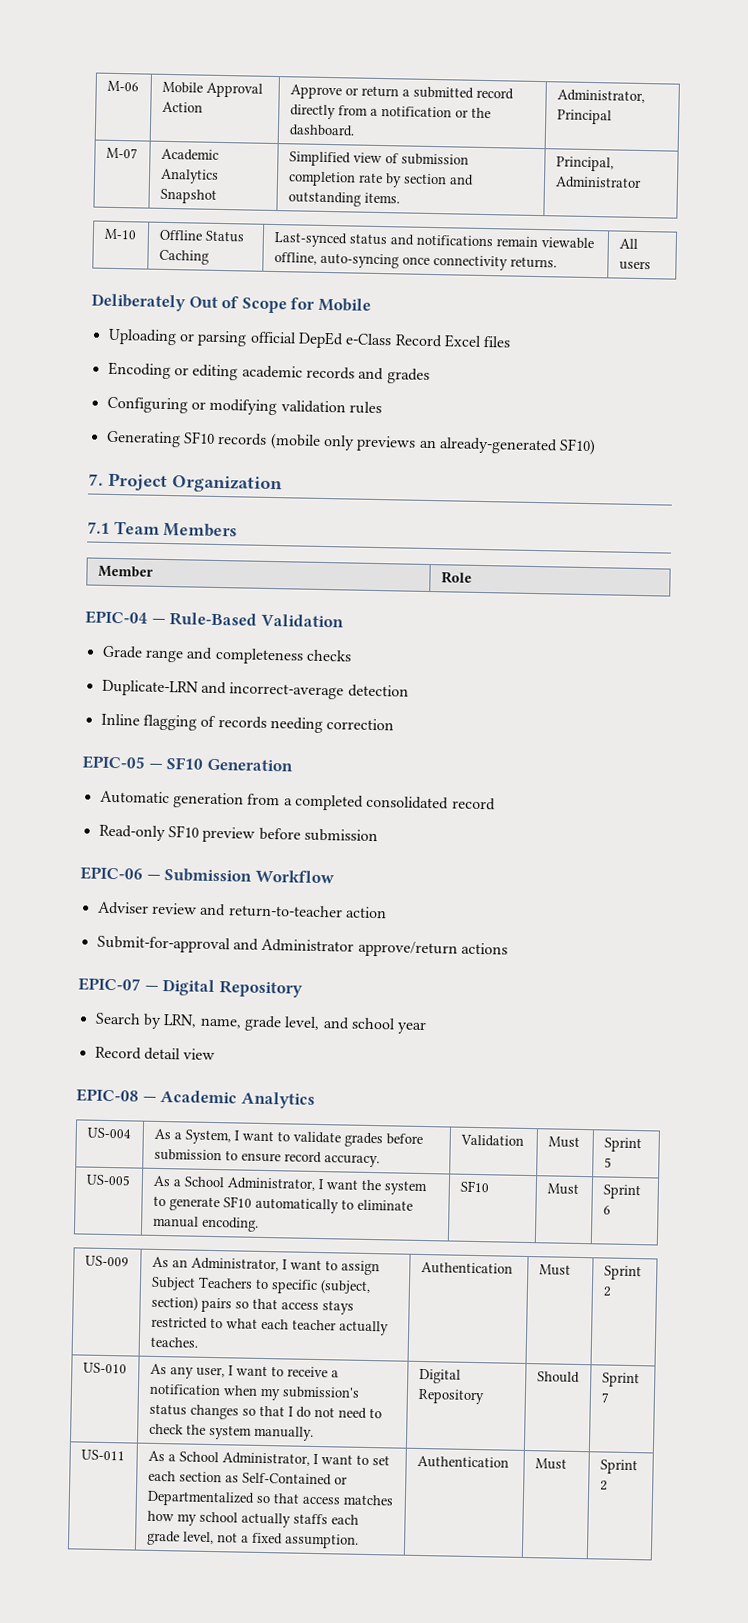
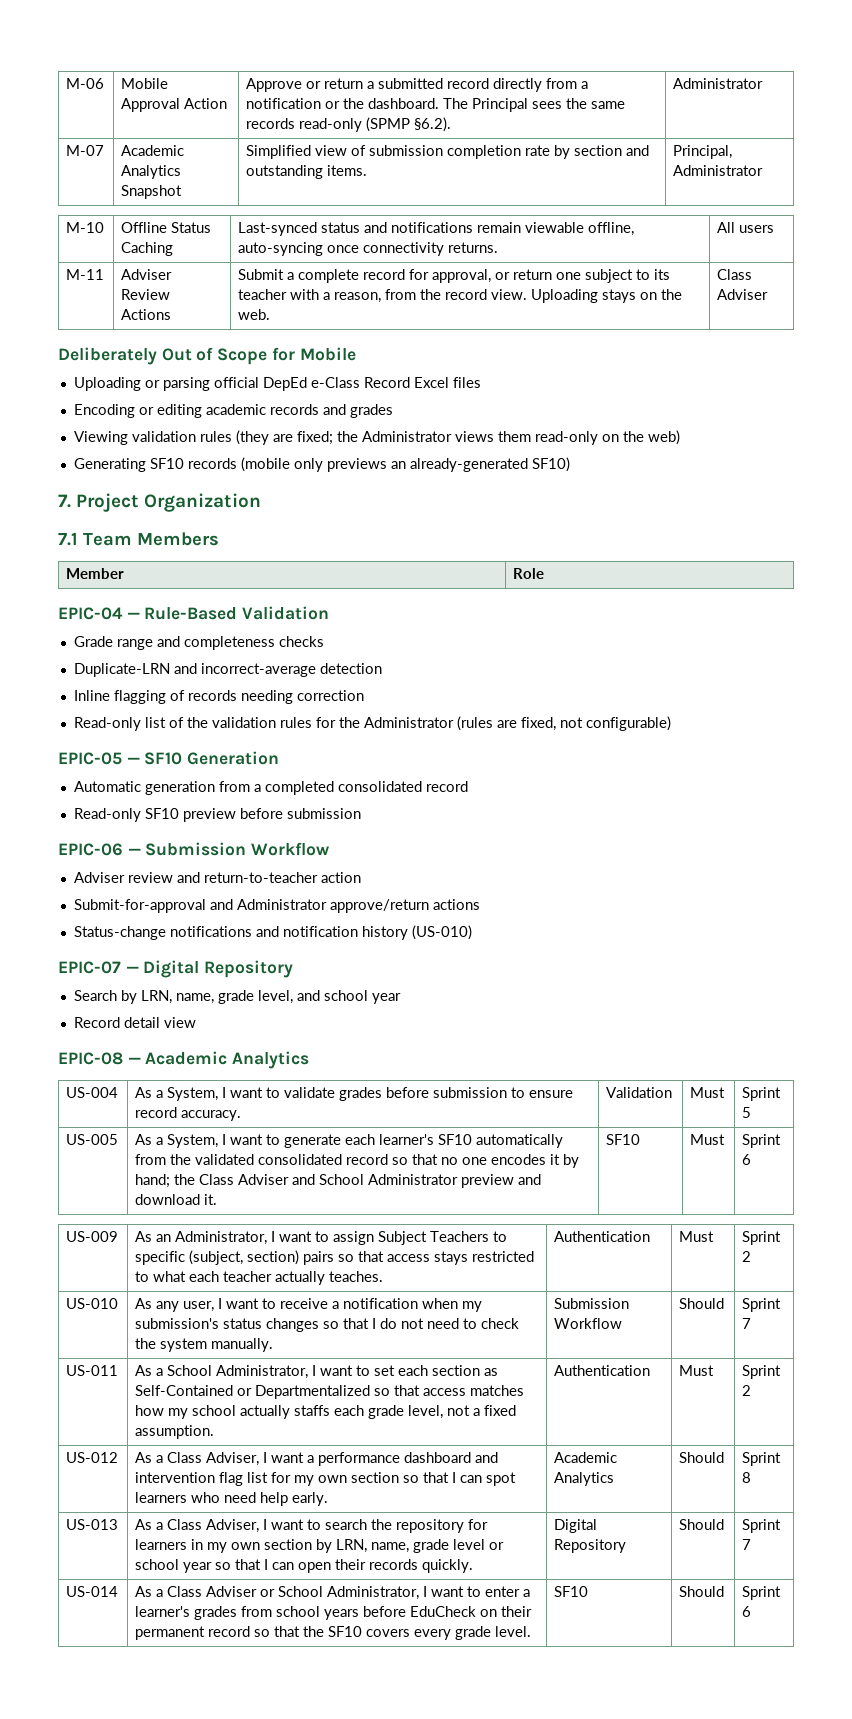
[556,89,645,104] [556,109,612,125] | Administrator, Principal -> [443,98,626,112] [246,117,452,132] [673,78,764,89] The Principal sees the same records read-only (SPMP §6.2). | Administrator
(651, 265) none -> [66,269,105,280] [121,269,173,280] [121,289,171,300] [121,309,172,320] [238,269,671,283] [238,289,683,303] [238,309,271,320] [717,269,753,280] [717,289,769,300] // M-11 | Adviser Review Actions | Submit a complete record for approval, or return one subject to its teacher with a reason, from the record view. Uploading stays on the web. | Class Adviser
[106,396,382,416] Configuring or modifying validation rules -> [73,430,680,445] Viewing validation rules (they are fixed; the Administrator views them read-only on the web)
(395, 724) none -> [73,716,671,731] // Read-only list of the validation rules for the Administrator (rules are fixed, not configurable)
(508, 948) none -> [73,925,472,940] // Status-change notifications and notification history (US-010)
[183,1176,427,1196] [152,1195,413,1214] [152,1215,259,1232] School Administrator, I want the system to generate SF10 automatically to eliminate manual encoding. -> [167,1134,564,1148] [135,1154,580,1168] [135,1174,542,1188] [135,1194,218,1205] System, I want to generate each learner's SF10 automatically from the validated consolidated record so that no one encodes it by hand; the Class Adviser and School Administrator preview and download it.
[418,1368,461,1384] [417,1388,485,1405] Digital Repository -> [554,1298,630,1309] [554,1318,623,1329] Submission Workflow
(608, 1485) none -> [66,1452,119,1463] [135,1452,499,1466] [135,1472,517,1486] [135,1492,329,1506] [554,1452,618,1463] [554,1472,615,1486] [679,1452,725,1463] [742,1452,782,1466] [742,1472,752,1483] [66,1519,119,1530] [135,1519,489,1533] [135,1539,505,1553] [135,1559,474,1573] [554,1519,598,1533] [554,1539,627,1553] [679,1519,725,1530] [742,1519,782,1533] [742,1539,752,1550] [66,1586,119,1597] [135,1586,531,1600] [135,1606,533,1620] [135,1626,532,1640] [554,1586,589,1597] [679,1586,725,1597] [742,1586,782,1600] [742,1606,752,1617] // US-012 | As a Class Adviser, I want a performance dashboard and intervention flag list for my own section so that I can spot learners who need help early. | Academic Analytics | Should | Sprint 8 // US-013 | As a Class Adviser, I want to search the repository for learners in my own section by LRN, name, grade level or school year so that I can open their records quickly. | Digital Repository | Should | Sprint 7 // US-014 | As a Class Adviser or School Administrator, I want to enter a learner's grades from school years before EduCheck on their permanent record so that the SF10 covers every grade level. | SF10 | Should | Sprint 6

